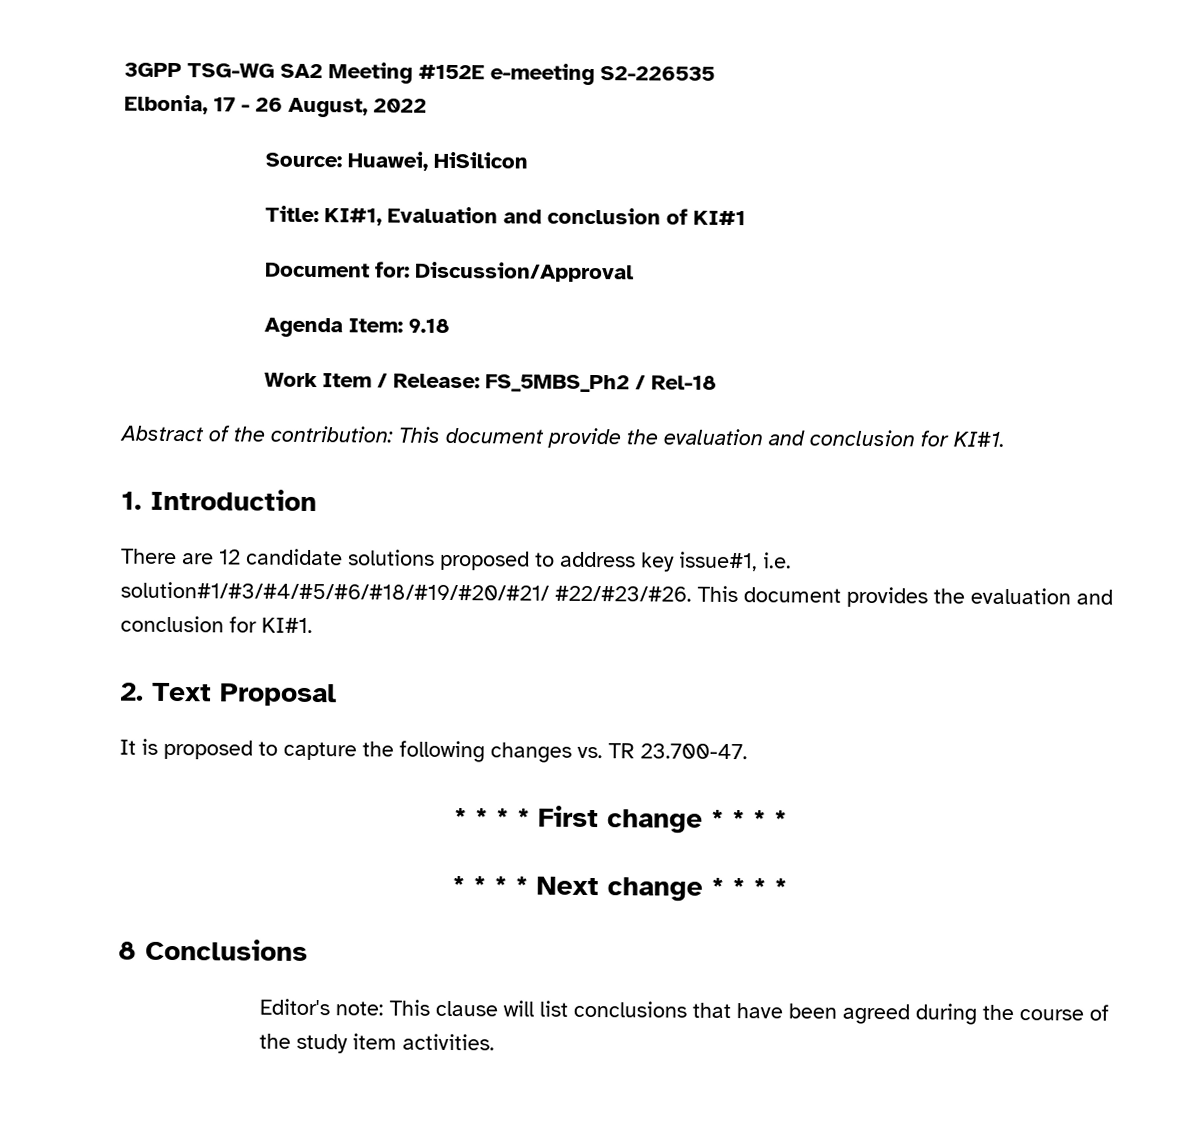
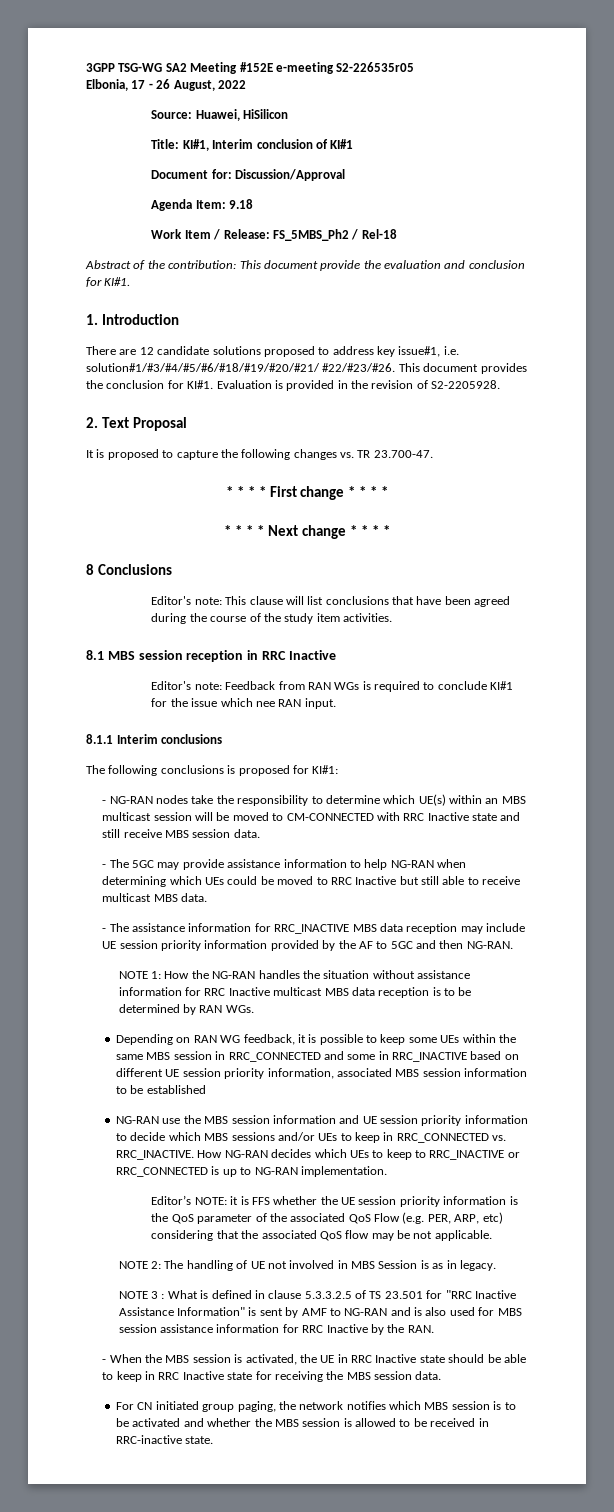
[600,66,715,81] S2-226535 -> [336,62,415,72] S2-226535r05
[387,206,543,224] Evaluation and -> [212,139,254,149] Interim
[970,587,1113,605] [120,615,313,634] evaluation and conclusion for KI#1. -> [106,380,501,391] conclusion for KI#1. Evaluation is provided in the revision of S2-2205928.
(496, 1042) none -> [86,650,336,662] [151,681,514,692] [151,698,336,709] [86,734,223,744] [86,765,339,776] [102,794,526,806] [102,812,521,821] [102,829,260,838] [102,859,467,870] [102,876,521,887] [102,893,208,902] [102,923,526,934] [102,940,513,951] [118,970,471,979] [118,987,472,998] [118,1004,254,1015] [116,1034,516,1045] [116,1051,519,1062] [116,1068,528,1079] [116,1085,206,1094] [116,1115,528,1126] [116,1132,507,1143] [116,1149,520,1160] [116,1166,387,1177] [151,1195,518,1207] [151,1212,503,1224] [151,1230,492,1241] [118,1260,496,1271] [118,1290,516,1299] [118,1307,522,1318] [118,1324,434,1335] [102,1354,526,1365] [102,1371,442,1382] [116,1401,516,1412] [116,1418,489,1427] [116,1435,214,1444] // 8.1 MBS session reception in RRC Inactive // Editor's note: Feedback from RAN WGs is required to conclude KI#1 for the issue which nee RAN input. // 8.1.1 Interim conclusions // The following conclusions is proposed for KI#1: // - NG-RAN nodes take the responsibility to determine which UE(s) within an MBS multicast session will be moved to CM-CONNECTED with RRC Inactive state and still receive MBS session data. // - The 5GC may provide assistance information to help NG-RAN when determining which UEs could be moved to RRC Inactive but still able to receive multicast MBS data. // - The assistance information for RRC_INACTIVE MBS data reception may include UE session priority information provided by the AF to 5GC and then NG-RAN. // NOTE 1: How the NG-RAN handles the situation without assistance information for RRC Inactive multicast MBS data reception is to be determined by RAN WGs. // Depending on RAN WG feedback, it is possible to keep some UEs within the same MBS session in RRC_CONNECTED and some in RRC_INACTIVE based on different UE session priority information, associated MBS session information to be established // NG-RAN use the MBS session information and UE session priority information to decide which MBS sessions and/or UEs to keep in RRC_CONNECTED vs. RRC_INACTIVE. How NG-RAN decides which UEs to keep to RRC_INACTIVE or RRC_CONNECTED is up to NG-RAN implementation. // Editor’s NOTE: it is FFS whether the UE session priority information is the QoS parameter of the associated QoS Flow (e.g. PER, ARP, etc) considering that the associated QoS flow may be not applicable. // NOTE 2: The handling of UE not involved in MBS Session is as in legacy. // NOTE 3 : What is defined in clause 5.3.3.2.5 of TS 23.501 for "RRC Inactive Assistance Information" is sent by AMF to NG-RAN and is also used for MBS session assistance information for RRC Inactive by the RAN. // - When the MBS session is activated, the UE in RRC Inactive state should be able to keep in RRC Inactive state for receiving the MBS session data. // For CN initiated group paging, the network notifies which MBS session is to be activated and whether the MBS session is allowed to be received in RRC-inactive state.

